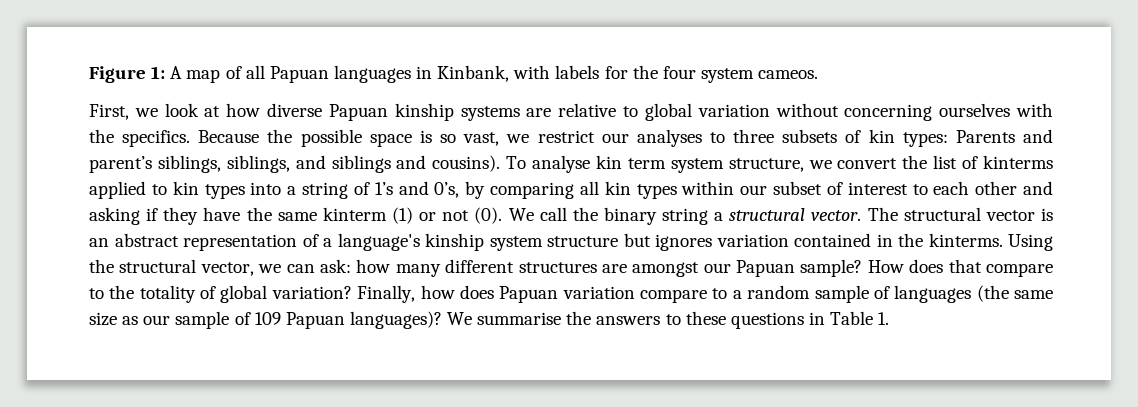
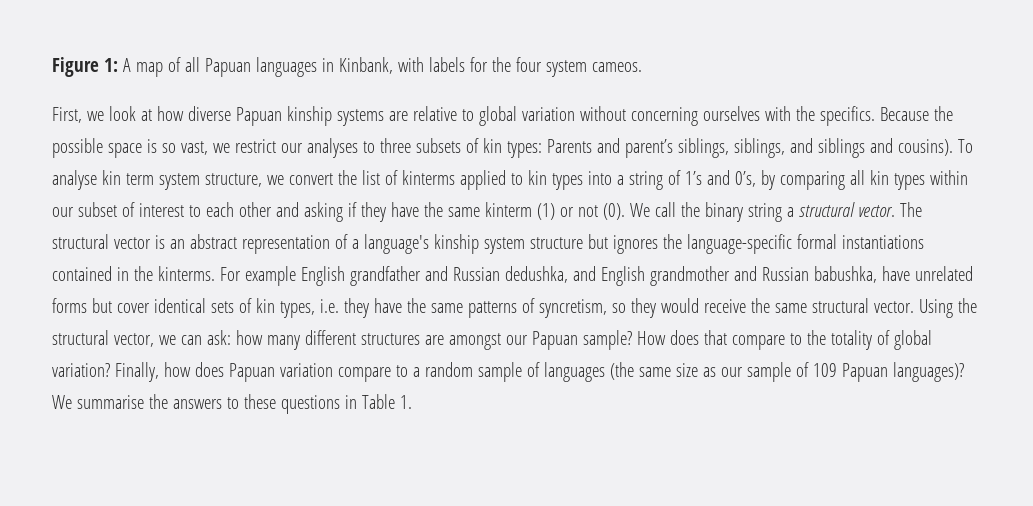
[716,233,1003,247] variation contained in the kinterms. -> [662,234,924,254] [52,266,973,286] [52,298,914,318] the language-specific formal instantiations contained in the kinterms. For example English grandfather and Russian dedushka, and English grandmother and Russian babushka, have unrelated forms but cover identical sets of kin types, i.e. they have the same patterns of syncretism, so they would receive the same structural vector.

